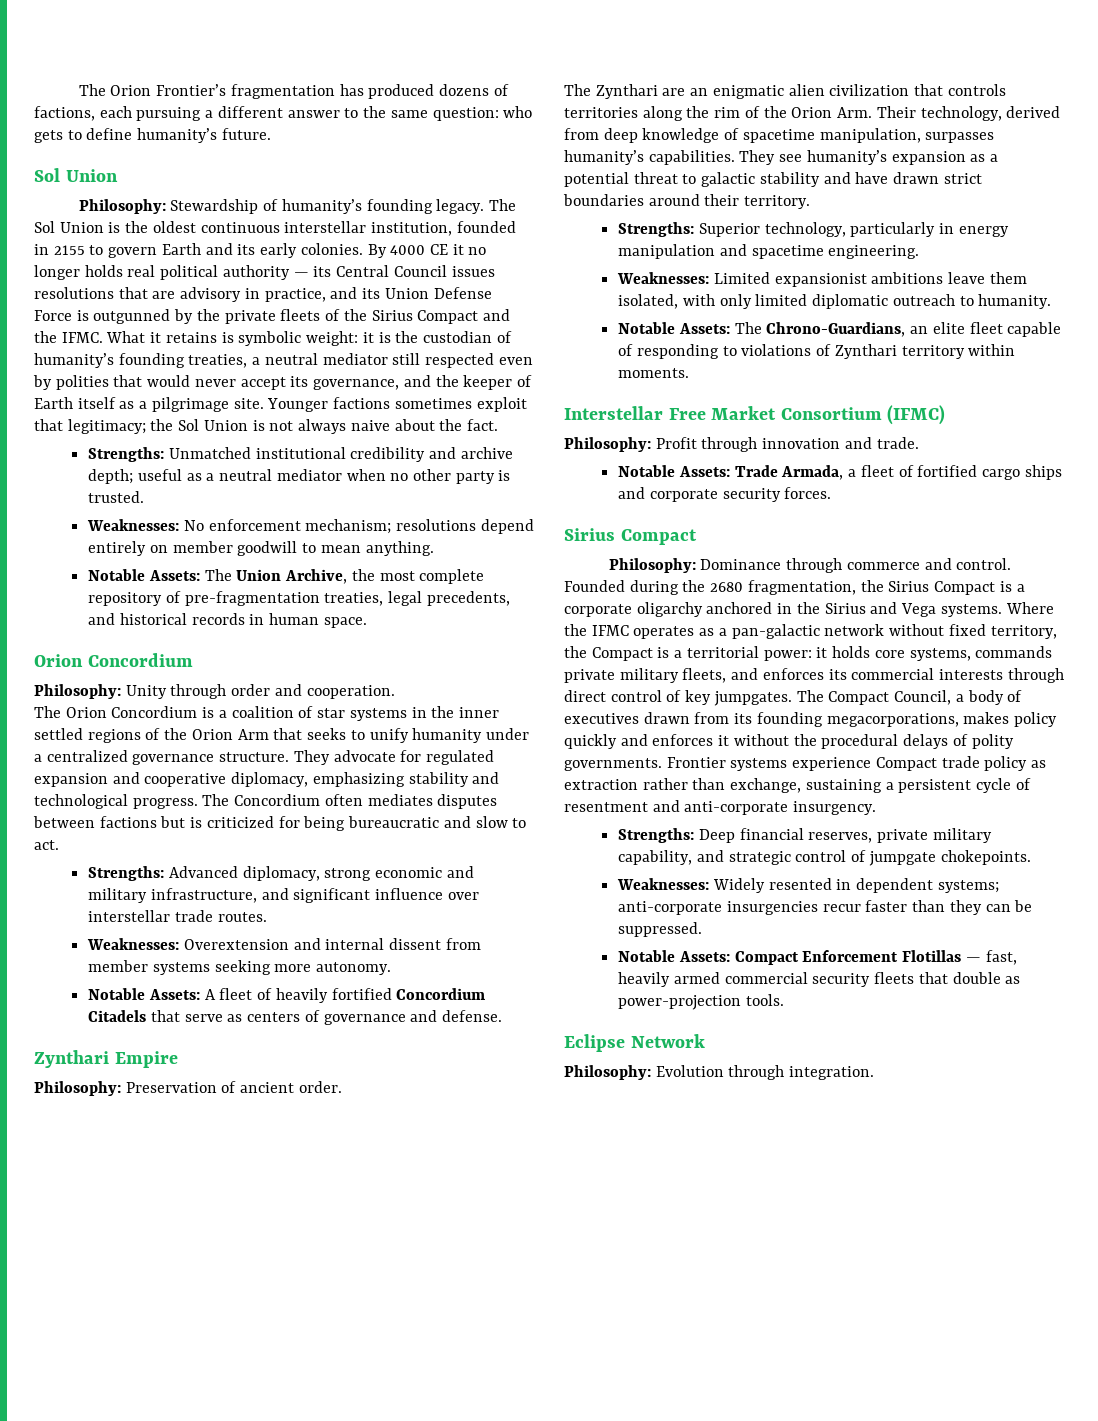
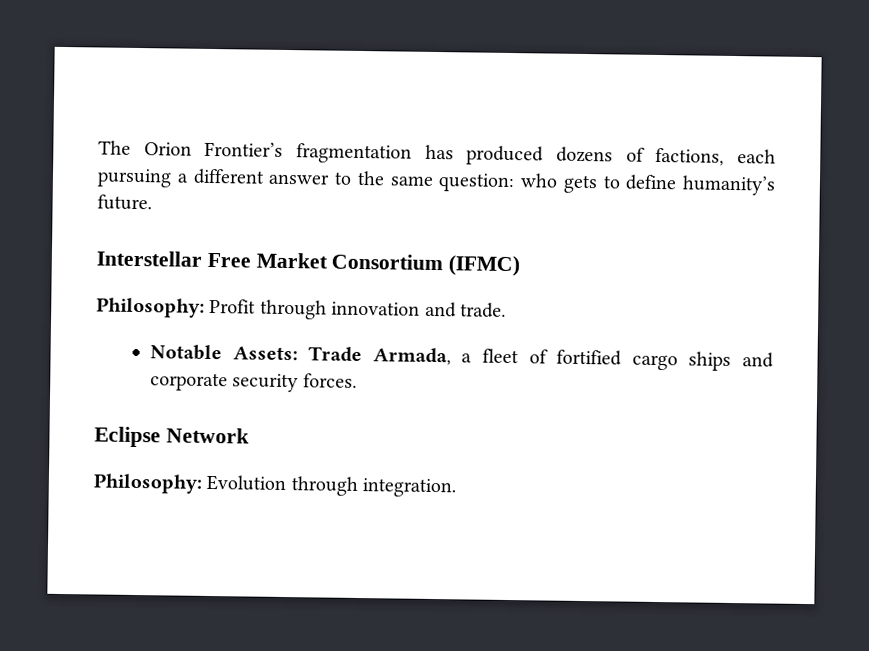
[34,168,118,182] [78,199,516,214] [34,221,516,236] [34,243,487,258] [34,265,495,280] [34,287,492,302] [34,309,510,324] [34,331,512,346] [34,353,533,368] [33,375,532,390] [34,397,527,412] [34,419,498,434] [88,447,513,462] [88,469,511,484] [88,491,145,503] [87,519,534,534] [88,541,434,556] [88,569,485,584] [88,591,510,606] [88,613,367,628] [34,653,193,667] [34,684,395,699] [34,706,499,721] [34,728,529,743] [34,750,495,765] [34,772,500,787] [34,794,498,809] [33,816,527,831] [34,840,59,850] [88,866,474,881] [88,888,479,903] [88,910,267,922] [87,938,481,950] [88,960,392,975] [88,988,486,1003] [88,1010,503,1025] [34,1050,178,1068] [34,1081,342,1096] [564,84,1006,99] [564,106,1061,121] [564,128,995,143] [564,150,999,165] [564,172,982,187] [563,194,811,209] [618,222,1009,237] [618,244,920,259] [617,272,1027,287] [618,294,1052,309] [618,322,1062,337] [618,344,1016,359] [618,368,690,378] // Sol Union // Philosophy: Stewardship of humanity’s founding legacy. The Sol Union is the oldest continuous interstellar institution, founded in 2155 to govern Earth and its early colonies. By 4000 CE it no longer holds real political authority — its Central Council issues resolutions that are advisory in practice, and its Union Defense Force is outgunned by the private fleets of the Sirius Compact and the IFMC. What it retains is symbolic weight: it is the custodian of humanity’s founding treaties, a neutral mediator still respected even by polities that would never accept its governance, and the keeper of Earth itself as a pilgrimage site. Younger factions sometimes exploit that legitimacy; the Sol Union is not always naive about the fact. // Strengths: Unmatched institutional credibility and archive depth; useful as a neutral mediator when no other party is trusted. // Weaknesses: No enforcement mechanism; resolutions depend entirely on member goodwill to mean anything. // Notable Assets: The Union Archive, the most complete repository of pre-fragmentation treaties, legal precedents, and historical records in human space. // Orion Concordium // Philosophy: Unity through order and cooperation. // The Orion Concordium is a coalition of star systems in the inner settled regions of the Orion Arm that seeks to unify humanity under a centralized governance structure. They advocate for regulated expansion and cooperative diplomacy, emphasizing stability and technological progress. The Concordium often mediates disputes between factions but is criticized for being bureaucratic and slow to act. // Strengths: Advanced diplomacy, strong economic and military infrastructure, and significant influence over interstellar trade routes. // Weaknesses: Overextension and internal dissent from member systems seeking more autonomy. // Notable Assets: A fleet of heavily fortified Concordium Citadels that serve as centers of governance and defense. // Zynthari Empire // Philosophy: Preservation of ancient order. // The Zynthari are an enigmatic alien civilization that controls territories along the rim of the Orion Arm. Their technology, derived from deep knowledge of spacetime manipulation, surpasses humanity’s capabilities. They see humanity’s expansion as a potential threat to galactic stability and have drawn strict boundaries around their territory. // Strengths: Superior technology, particularly in energy manipulation and spacetime engineering. // Weaknesses: Limited expansionist ambitions leave them isolated, with only limited diplomatic outreach to humanity. // Notable Assets: The Chrono-Guardians, an elite fleet capable of responding to violations of Zynthari territory within moments. -> (152, 202) none
[564,528,697,545] [608,558,1012,573] [564,580,1025,595] [564,602,1054,617] [564,624,1057,639] [564,646,1053,661] [564,668,1064,683] [564,690,1023,706] [564,712,1058,727] [564,734,1014,749] [564,756,1047,771] [564,778,1031,793] [564,800,877,815] [618,828,992,843] [618,850,1031,866] [617,878,999,893] [618,900,1033,915] [618,922,703,937] [618,950,1017,965] [618,972,1021,987] [618,994,784,1010] // Sirius Compact // Philosophy: Dominance through commerce and control. Founded during the 2680 fragmentation, the Sirius Compact is a corporate oligarchy anchored in the Sirius and Vega systems. Where the IFMC operates as a pan-galactic network without fixed territory, the Compact is a territorial power: it holds core systems, commands private military fleets, and enforces its commercial interests through direct control of key jumpgates. The Compact Council, a body of executives drawn from its founding megacorporations, makes policy quickly and enforces it without the procedural delays of polity governments. Frontier systems experience Compact trade policy as extraction rather than exchange, sustaining a persistent cycle of resentment and anti-corporate insurgency. // Strengths: Deep financial reserves, private military capability, and strategic control of jumpgate chokepoints. // Weaknesses: Widely resented in dependent systems; anti-corporate insurgencies recur faster than they can be suppressed. // Notable Assets: Compact Enforcement Flotillas — fast, heavily armed commercial security fleets that double as power-projection tools. -> (357, 380) none

